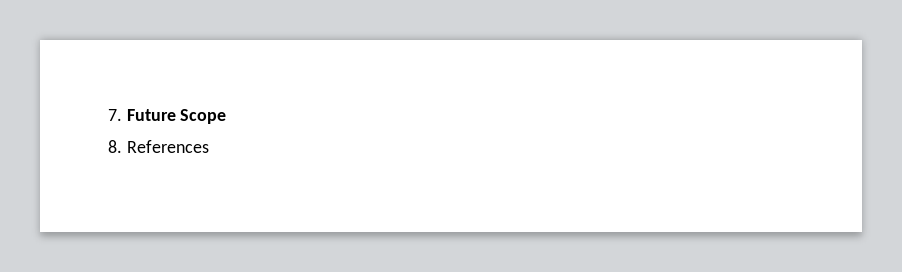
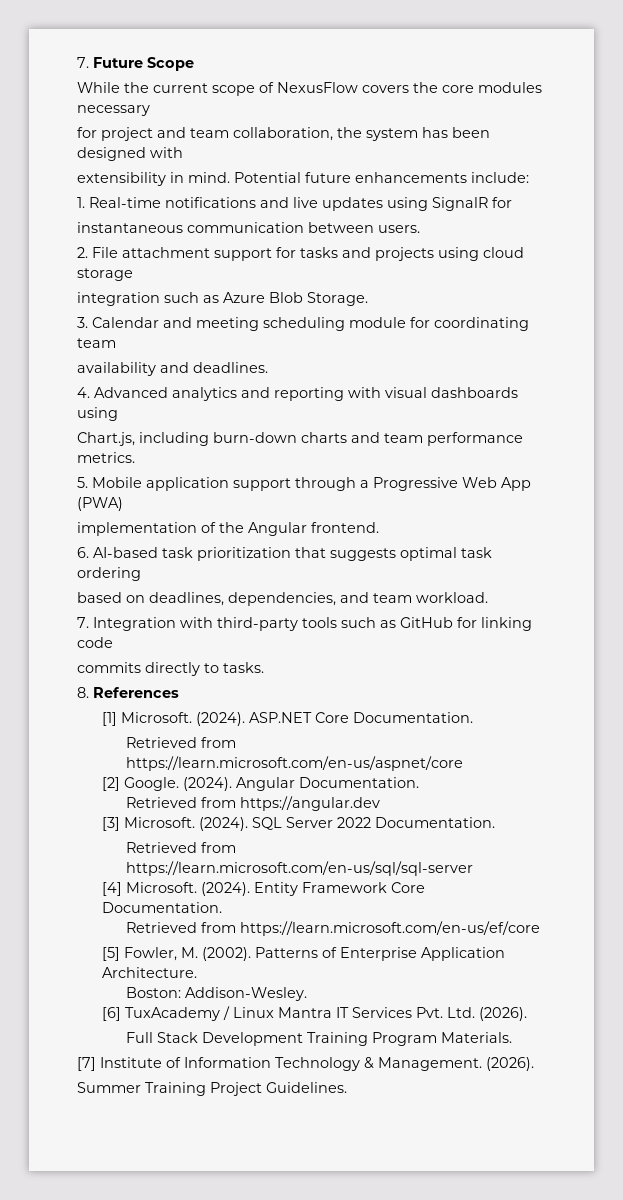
[108,140,209,153] 8. References -> [77,82,542,96] [77,105,150,116] [77,127,490,141] [77,147,183,161] [77,172,529,186] [77,197,512,211] [77,222,420,233] [77,247,524,261] [77,268,133,281] [77,292,368,306] [77,317,529,331] [77,338,116,348] [77,362,268,376] [77,387,518,401] [77,407,118,421] [77,432,523,446] [77,452,135,463] [77,477,531,491] [77,497,123,511] [77,522,379,536] [77,547,492,561] [77,567,141,581] [77,592,488,606] [77,617,532,631] [77,637,113,648] [77,662,264,676] [77,687,179,698] [101,712,473,726] [126,737,237,748] [126,756,464,771] [101,777,419,791] [126,796,381,811] [101,817,495,831] [126,842,237,853] [126,861,474,876] [101,882,425,896] [101,902,222,913] [126,921,541,936] [101,947,505,961] [101,967,197,978] [126,987,308,1001] [101,1006,527,1021] [126,1032,513,1046] [77,1057,534,1071] [77,1082,347,1096] While the current scope of NexusFlow covers the core modules necessary // for project and team collaboration, the system has been designed with // extensibility in mind. Potential future enhancements include: // 1. Real-time notifications and live updates using SignalR for // instantaneous communication between users. // 2. File attachment support for tasks and projects using cloud storage // integration such as Azure Blob Storage. // 3. Calendar and meeting scheduling module for coordinating team // availability and deadlines. // 4. Advanced analytics and reporting with visual dashboards using // Chart.js, including burn-down charts and team performance metrics. // 5. Mobile application support through a Progressive Web App (PWA) // implementation of the Angular frontend. // 6. AI-based task prioritization that suggests optimal task ordering // based on deadlines, dependencies, and team workload. // 7. Integration with third-party tools such as GitHub for linking code // commits directly to tasks. // 8. References // [1] Microsoft. (2024). ASP.NET Core Documentation. // Retrieved from https://learn.microsoft.com/en-us/aspnet/core // [2] Google. (2024). Angular Documentation. // Retrieved from https://angular.dev // [3] Microsoft. (2024). SQL Server 2022 Documentation. // Retrieved from https://learn.microsoft.com/en-us/sql/sql-server // [4] Microsoft. (2024). Entity Framework Core Documentation. // Retrieved from https://learn.microsoft.com/en-us/ef/core // [5] Fowler, M. (2002). Patterns of Enterprise Application Architecture. // Boston: Addison-Wesley. // [6] TuxAcademy / Linux Mantra IT Services Pvt. Ltd. (2026). // Full Stack Development Training Program Materials. // [7] Institute of Information Technology & Management. (2026). // Summer Training Project Guidelines.

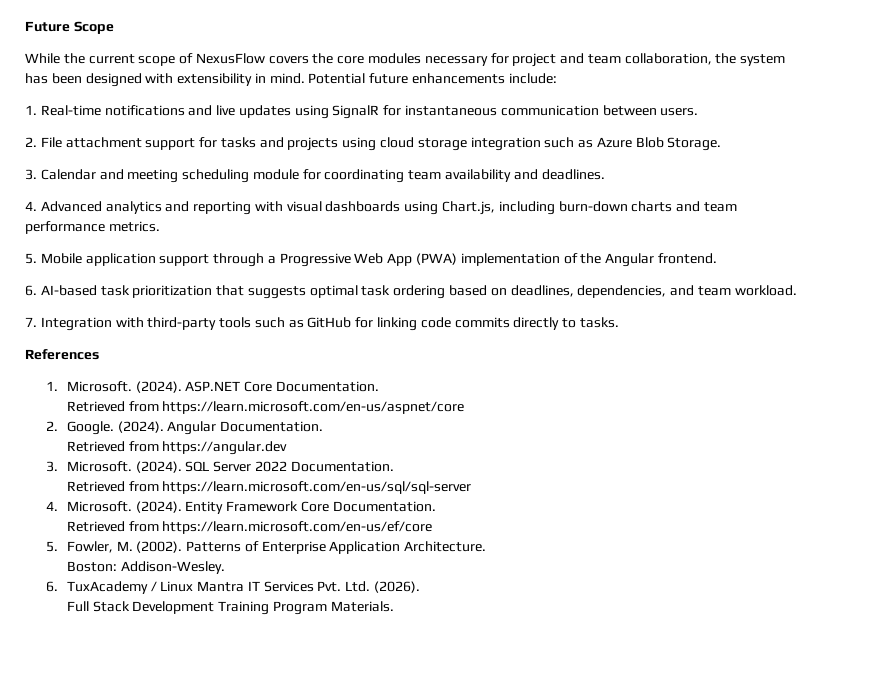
[77,57,89,68] 7. -> (25, 26) none
(150, 110) // -> (488, 61) none
(183, 152) // -> (174, 78) none
(512, 202) // -> (402, 110) none
(133, 274) // -> (467, 144) none
(116, 343) // -> (442, 175) none
(118, 414) // -> (439, 208) none
(123, 504) // -> (458, 259) none
(141, 574) // -> (446, 292) none
(113, 642) // -> (451, 322) none
[77,687,89,698] 8. -> (619, 322) none
[101,712,117,726] [1] -> [45,381,58,391] 1.
[101,777,120,791] [2] -> [45,421,58,431] 2.
[101,817,120,831] [3] -> [45,461,58,472] 3.
[101,882,122,896] [4] -> [45,501,58,511] 4.
[101,947,120,961] [5] -> [45,541,58,552] 5.
[101,1007,121,1021] [6] -> [45,581,58,592] 6.
[77,1057,534,1071] [77,1082,347,1096] // [7] Institute of Information Technology & Management. (2026). // Summer Training Project Guidelines. -> (394, 606) none

